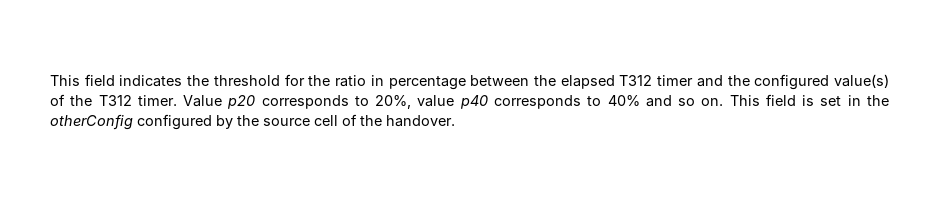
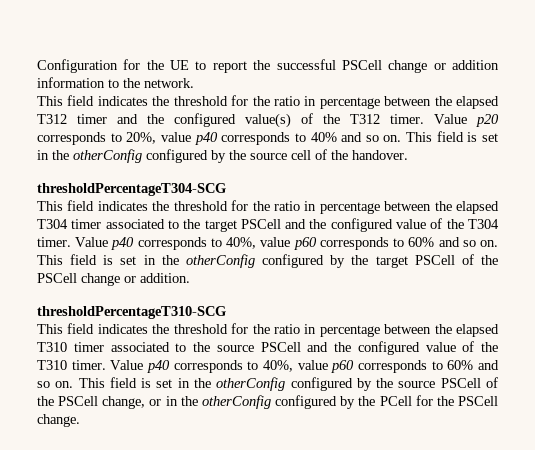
(50, 80) none -> [37,59,500,73] [37,77,194,88] Configuration for the UE to report the successful PSCell change or addition information to the network. //
(455, 121) none -> [37,183,226,196] [37,200,500,214] [37,218,500,232] [37,237,498,250] [37,254,498,268] [37,273,190,286] [37,306,226,319] [37,323,500,337] [37,341,498,355] [37,360,500,373] [37,377,498,391] [37,395,498,409] [37,414,80,427] // thresholdPercentageT304-SCG // This field indicates the threshold for the ratio in percentage between the elapsed T304 timer associated to the target PSCell and the configured value of the T304 timer. Value p40 corresponds to 40%, value p60 corresponds to 60% and so on. This field is set in the otherConfig configured by the target PSCell of the PSCell change or addition. // thresholdPercentageT310-SCG // This field indicates the threshold for the ratio in percentage between the elapsed T310 timer associated to the source PSCell and the configured value of the T310 timer. Value p40 corresponds to 40%, value p60 corresponds to 60% and so on. This field is set in the otherConfig configured by the source PSCell of the PSCell change, or in the otherConfig configured by the PCell for the PSCell change.

